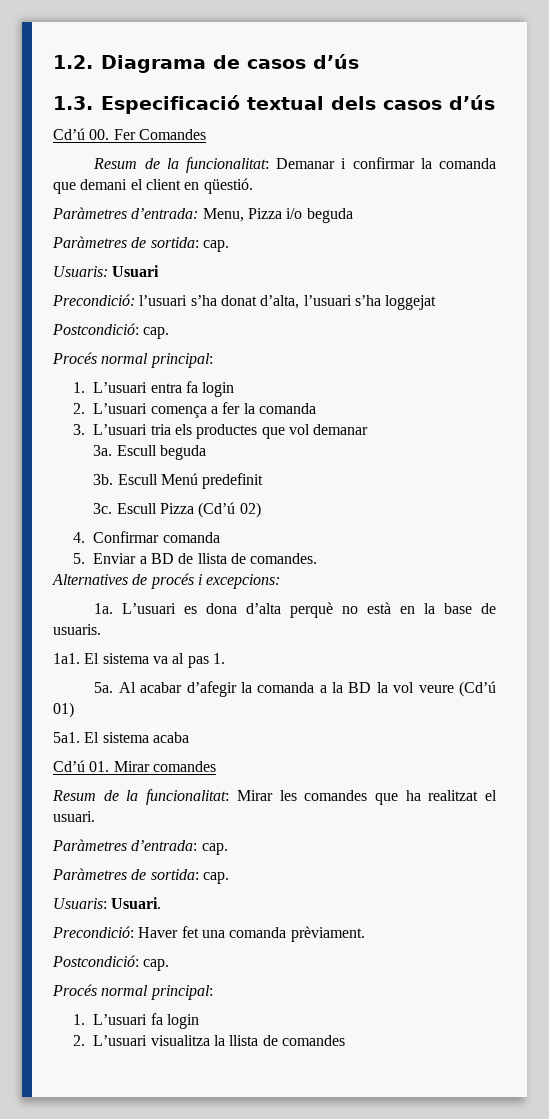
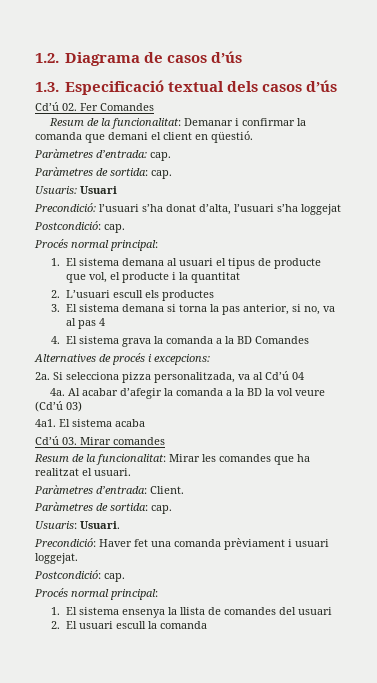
[89,129,110,140] 00. -> [62,103,77,111] 02.
[202,208,353,223] Menu, Pizza i/o beguda -> [150,152,171,161] cap.
[93,381,235,397] [73,402,316,418] [73,424,369,439] [93,445,206,460] [93,473,264,489] [93,502,261,518] [73,531,220,543] [73,553,318,564] L’usuari entra fa login // 2. L’usuari comença a fer la comanda // 3. L’usuari tria els productes que vol demanar // 3a. Escull beguda // 3b. Escull Menú predefinit // 3c. Escull Pizza (Cd’ú 02) // 4. Confirmar comanda // 5. Enviar a BD de llista de comandes. -> [66,258,322,269] [66,272,241,283] [50,290,215,301] [50,304,336,315] [66,318,106,329] [50,336,310,347] El sistema demana al usuari el tipus de producte que vol, el producte i la quantitat // 2. L’usuari escull els productes // 3. El sistema demana si torna la pas anterior, si no, va al pas 4 // 4. El sistema grava la comanda a la BD Comandes
[94,602,496,618] [53,624,101,635] [53,653,225,668] [94,682,114,693] 1a. L’usuari es dona d’alta perquè no està en la base de usuaris. // 1a1. El sistema va al pas 1. // 5a. -> [35,371,304,383] [50,388,66,396] 2a. Si selecciona pizza personalitzada, va al Cd’ú 04 // 4a.
[53,702,74,718] [53,732,80,743] 01) // 5a1. -> [66,401,82,412] [35,419,56,427] 03) // 4a1.
[89,761,110,772] 01. -> [62,437,77,445] 03.
[201,843,228,855] cap. -> [150,486,184,494] Client.
[290,926,365,942] [52,955,170,971] [52,984,213,1000] [73,1013,199,1029] [73,1035,345,1046] prèviament. // Postcondició: cap. // Procés normal principal: // 1. L’usuari fa login // 2. L’usuari visualitza la llista de comandes -> [224,538,329,550] [35,553,78,564] [34,570,125,582] [34,588,158,600] [50,607,333,618] [50,621,208,629] prèviament i usuari loggejat. // Postcondició: cap. // Procés normal principal: // 1. El sistema ensenya la llista de comandes del usuari // 2. El usuari escull la comanda

